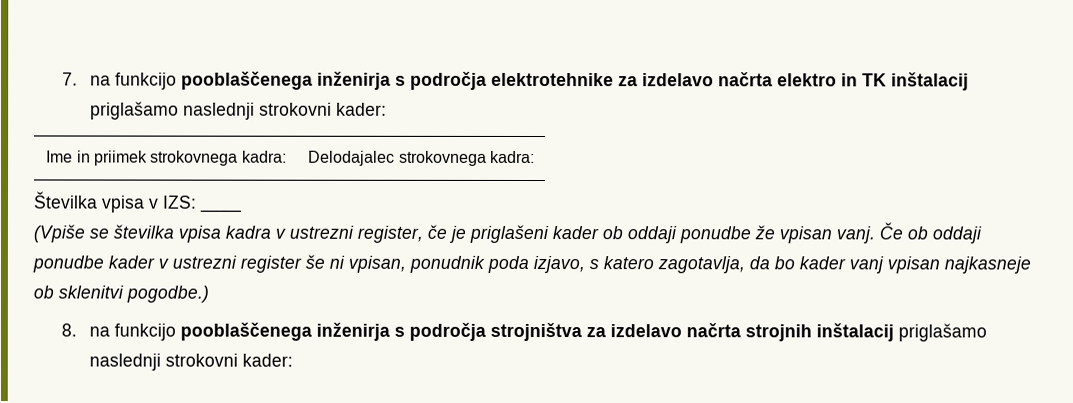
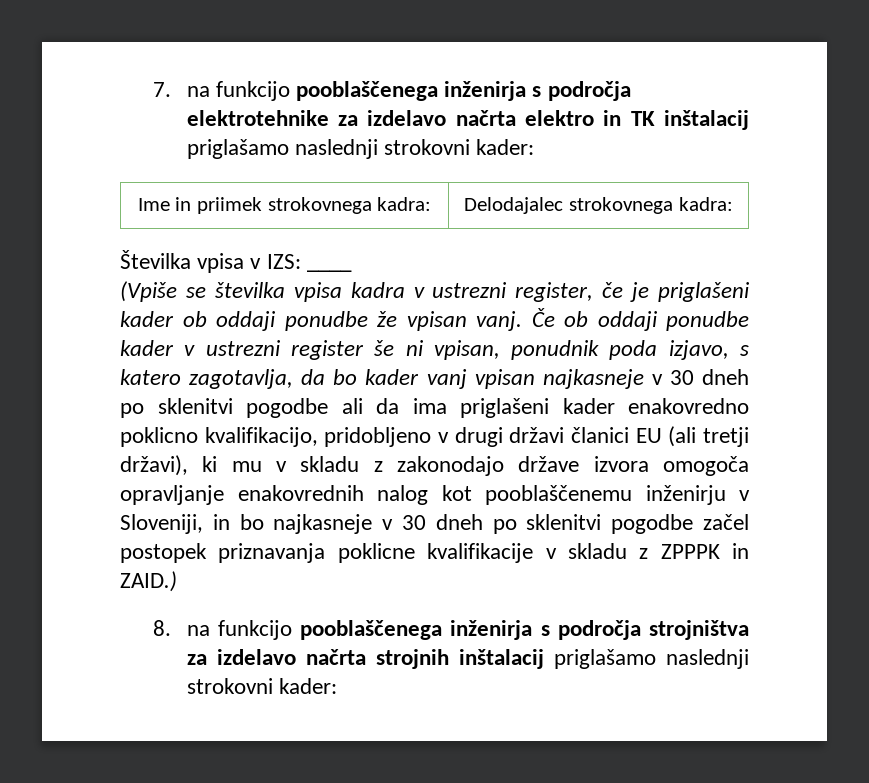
[33,285,209,303] ob sklenitvi pogodbe.) -> [651,369,750,385] [120,398,749,418] [120,426,749,447] [120,455,750,476] [120,485,750,505] [120,514,749,534] [120,543,749,563] [120,571,177,592] v 30 dneh po sklenitvi pogodbe ali da ima priglašeni kader enakovredno poklicno kvalifikacijo, pridobljeno v drugi državi članici EU (ali tretji državi), ki mu v skladu z zakonodajo države izvora omogoča opravljanje enakovrednih nalog kot pooblaščenemu inženirju v Sloveniji, in bo najkasneje v 30 dneh po sklenitvi pogodbe začel postopek priznavanja poklicne kvalifikacije v skladu z ZPPPK in ZAID.)

